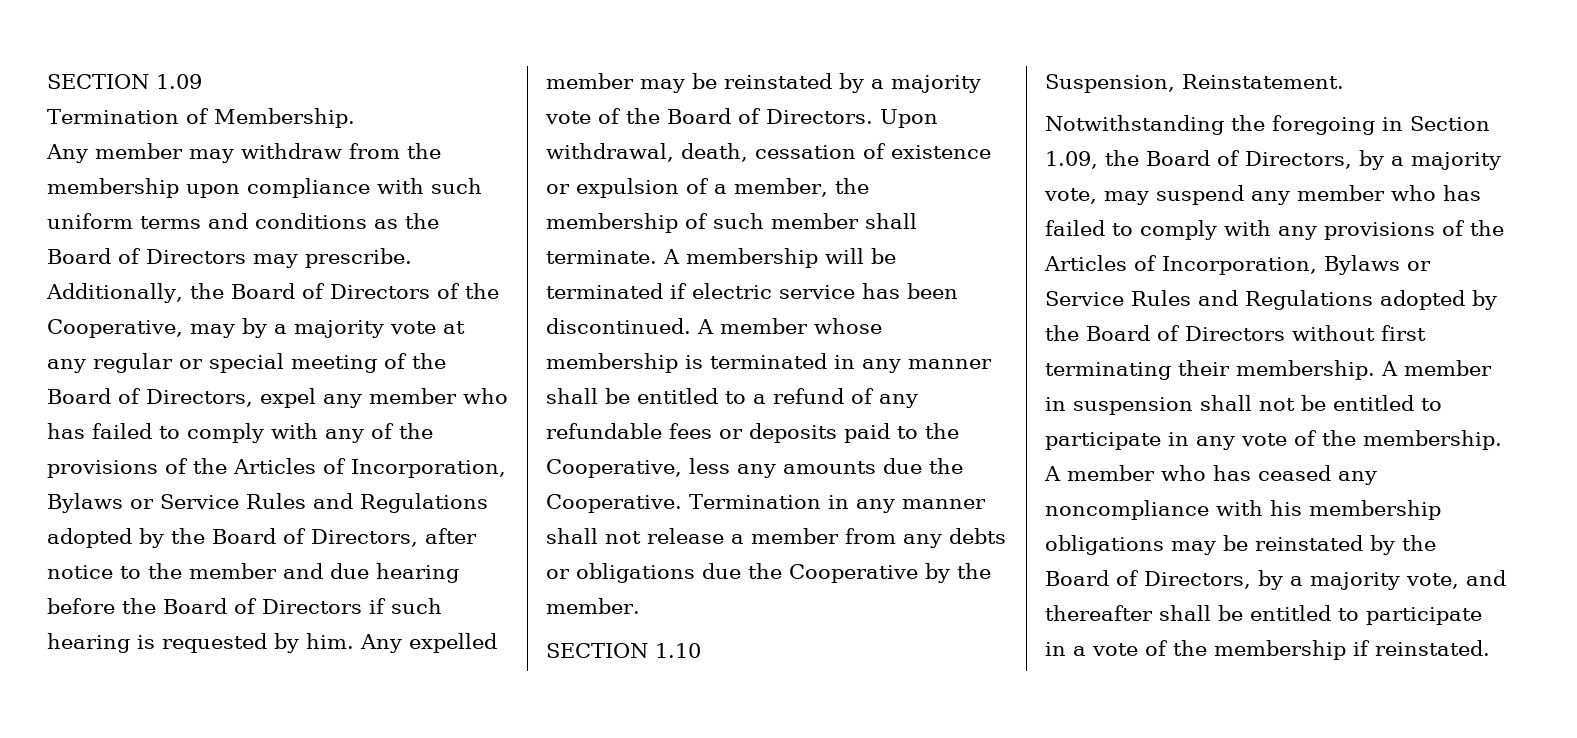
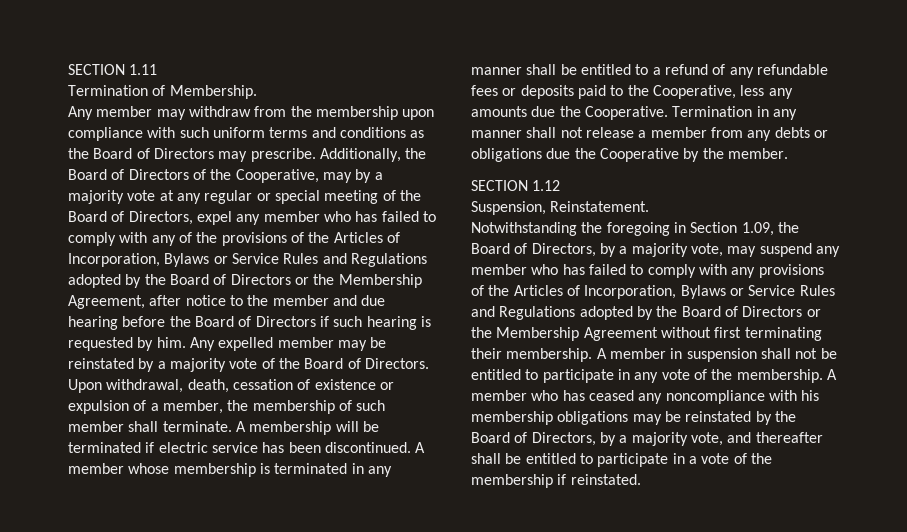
[47,74,202,89] SECTION 1.09 -> [68,64,158,75] SECTION 1.11
[311,529,418,547] Directors, -> [230,274,422,288] [68,295,145,309] Directors or the Membership Agreement,
[655,643,701,658] 1.10 -> [532,180,561,191] 1.12
(1285, 333) none -> [806,309,821,317] [471,327,658,341] or the Membership Agreement

